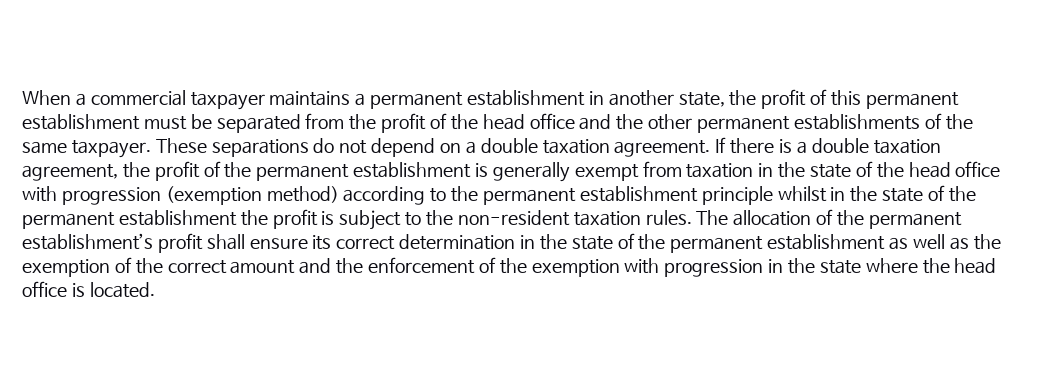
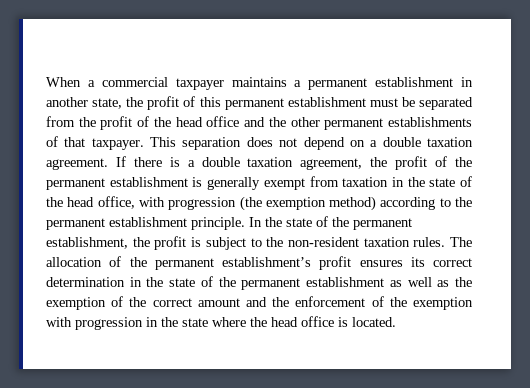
[945,114,973,130] [22,138,335,158] the same taxpayer. These separations do -> [64,137,273,150] that taxpayer. This separation does
[955,161,1001,177] [22,186,262,205] office with progression (exemption -> [97,196,326,211] office, with progression (the exemption
[701,185,976,205] [22,210,237,229] principle whilst in the state of the permanent establishment -> [191,216,412,230] [46,237,128,249] principle. In the state of the permanent establishment,
[206,234,308,250] shall ensure -> [359,260,403,267] ensures

